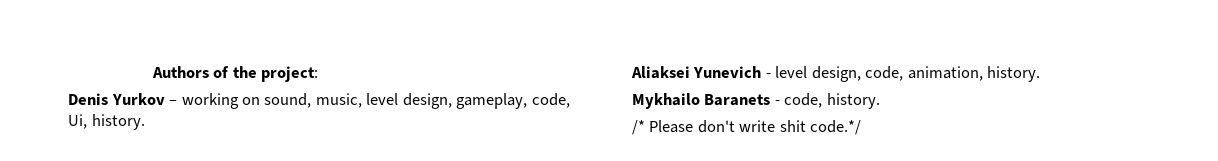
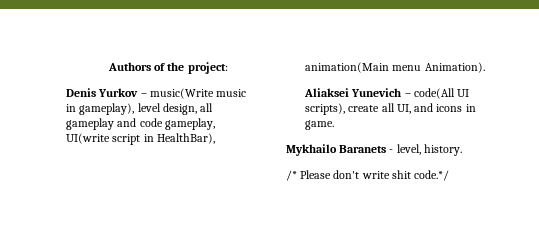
[181,93,570,109] [68,114,145,130] [631,66,1041,82] working on sound, music, level design, gameplay, code, Ui, history. // Aliaksei Yunevich - level design, code, animation, history. -> [149,88,247,99] [66,103,214,115] [66,118,215,130] [66,133,215,145] [305,62,485,73] [304,88,470,99] [305,103,476,115] [305,120,335,130] music(Write music in gameplay), level design, all gameplay and code gameplay, UI(write script in HealthBar), animation(Main menu Animation). // Aliaksei Yunevich – code(All UI scripts), create all UI, and icons in game.
[784,93,823,108] code, -> [396,144,421,155] level,

